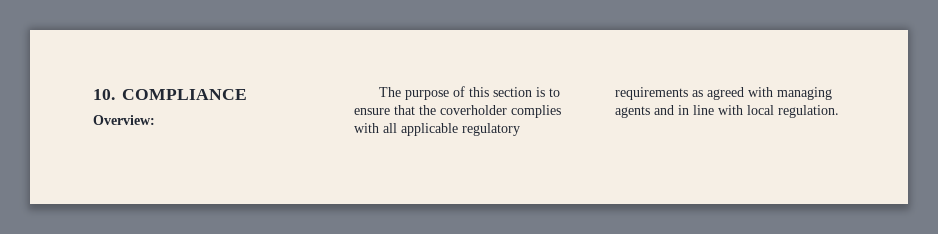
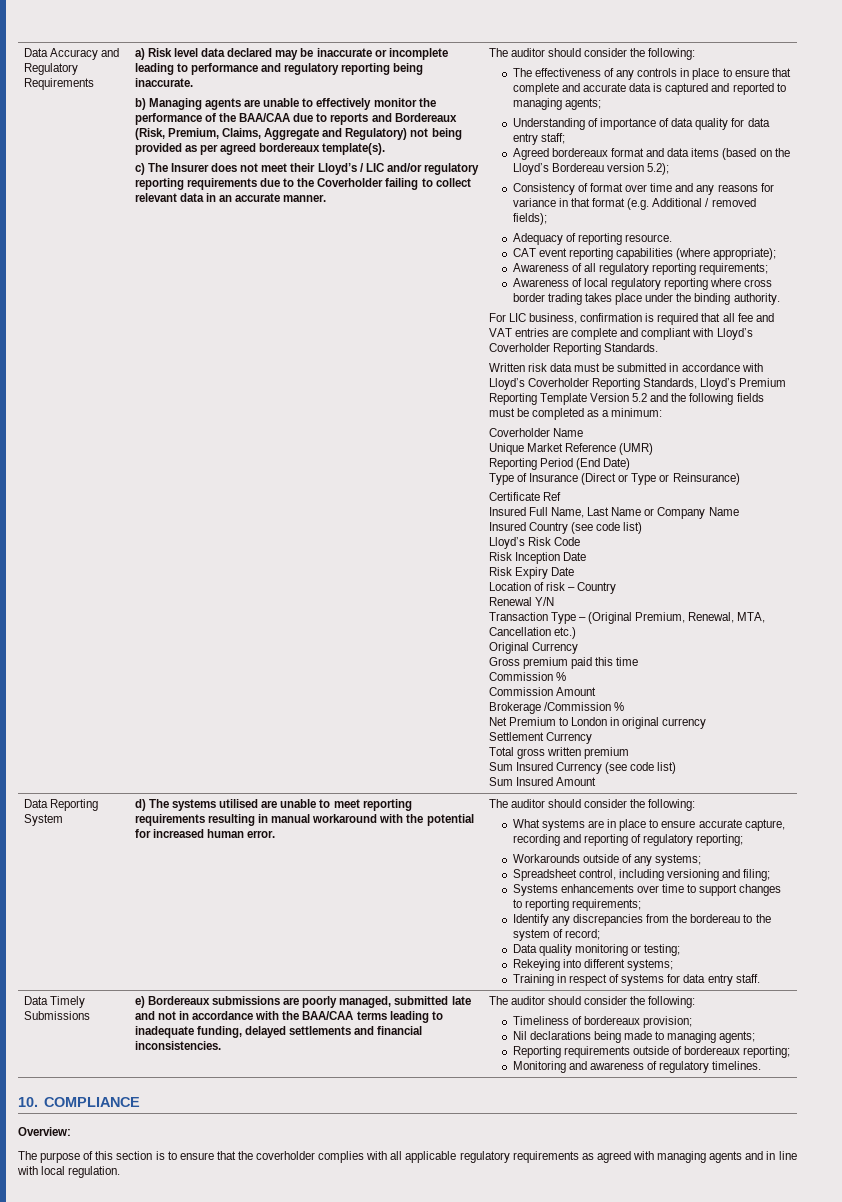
(93, 94) none -> [23,48,119,60] [23,63,78,75] [23,78,94,90] [134,48,448,60] [134,63,424,75] [134,78,193,87] [134,98,436,110] [134,113,457,125] [134,128,462,140] [134,143,386,155] [134,163,479,175] [134,178,471,190] [134,193,327,202] [488,48,696,60] [512,68,791,80] [512,83,786,95] [512,98,601,110] [512,118,770,130] [512,133,565,145] [512,148,790,160] [512,163,670,175] [512,183,774,195] [512,198,756,210] [512,213,547,225] [512,233,673,245] [512,248,777,260] [512,263,769,275] [512,278,773,290] [512,293,780,305] [488,313,774,325] [488,328,753,340] [488,343,658,355] [488,363,763,372] [488,378,787,390] [488,393,764,405] [488,408,663,420] [488,428,583,437] [488,443,654,455] [488,458,631,470] [488,473,740,485] [488,492,561,501] [488,507,739,519] [488,522,643,534] [488,537,580,549] [488,552,586,564] [488,567,574,579] [488,582,617,594] [488,597,554,606] [488,612,766,624] [488,627,576,639] [488,642,578,654] [488,657,639,669] [488,672,566,681] [488,687,596,696] [488,702,624,714] [488,717,707,729] [488,732,592,744] [488,747,630,759] [488,762,677,774] [488,777,596,786] [23,799,98,811] [23,814,63,826] [134,799,412,811] [134,814,474,826] [134,829,276,838] [488,799,696,811] [512,819,785,831] [512,834,744,846] [512,854,702,866] [512,869,771,881] [512,884,782,896] [512,899,641,911] [512,914,771,926] [512,929,600,941] [512,944,681,956] [512,959,674,971] [512,974,760,986] [23,996,85,1008] [23,1011,90,1020] [134,996,471,1008] [134,1011,443,1023] [134,1026,423,1038] [134,1041,221,1050] [488,996,696,1008] [512,1016,693,1028] [512,1031,756,1043] [512,1046,791,1058] [512,1061,762,1073] Data Accuracy and Regulatory Requirements | a) Risk level data declared may be inaccurate or incomplete leading to performance and regulatory reporting being inaccurate. // b) Managing agents are unable to effectively monitor the performance of the BAA/CAA due to reports and Bordereaux (Risk, Premium, Claims, Aggregate and Regulatory) not being provided as per agreed bordereaux template(s). // c) The Insurer does not meet their Lloyd’s / LIC and/or regulatory reporting requirements due to the Coverholder failing to collect relevant data in an accurate manner. | The auditor should consider the following: // The effectiveness of any controls in place to ensure that complete and accurate data is captured and reported to managing agents; // Understanding of importance of data quality for data entry staff; // Agreed bordereaux format and data items (based on the Lloyd’s Bordereau version 5.2); // Consistency of format over time and any reasons for variance in that format (e.g. Additional / removed fields); // Adequacy of reporting resource. // CAT event reporting capabilities (where appropriate); // Awareness of all regulatory reporting requirements; // Awareness of local regulatory reporting where cross border trading takes place under the binding authority. // For LIC business, confirmation is required that all fee and VAT entries are complete and compliant with Lloyd’s Coverholder Reporting Standards. // Written risk data must be submitted in accordance with Lloyd’s Coverholder Reporting Standards, Lloyd’s Premium Reporting Template Version 5.2 and the following fields must be completed as a minimum: // Coverholder Name // Unique Market Reference (UMR) // Reporting Period (End Date) // Type of Insurance (Direct or Type or Reinsurance) // Certificate Ref // Insured Full Name, Last Name or Company Name // Insured Country (see code list) // Lloyd’s Risk Code // Risk Inception Date // Risk Expiry Date // Location of risk – Country // Renewal Y/N // Transaction Type – (Original Premium, Renewal, MTA, Cancellation etc.) // Original Currency // Gross premium paid this time // Commission % // Commission Amount // Brokerage /Commission % // Net Premium to London in original currency // Settlement Currency // Total gross written premium // Sum Insured Currency (see code list) // Sum Insured Amount // Data Reporting System | d) The systems utilised are unable to meet reporting requirements resulting in manual workaround with the potential for increased human error. | The auditor should consider the following: // What systems are in place to ensure accurate capture, recording and reporting of regulatory reporting; // Workarounds outside of any systems; // Spreadsheet control, including versioning and filing; // Systems enhancements over time to support changes to reporting requirements; // Identify any discrepancies from the bordereau to the system of record; // Data quality monitoring or testing; // Rekeying into different systems; // Training in respect of systems for data entry staff. // Data Timely Submissions | e) Bordereaux submissions are poorly managed, submitted late and not in accordance with the BAA/CAA terms leading to inadequate funding, delayed settlements and financial inconsistencies. | The auditor should consider the following: // Timeliness of bordereaux provision; // Nil declarations being made to managing agents; // Reporting requirements outside of bordereaux reporting; // Monitoring and awareness of regulatory timelines. //

